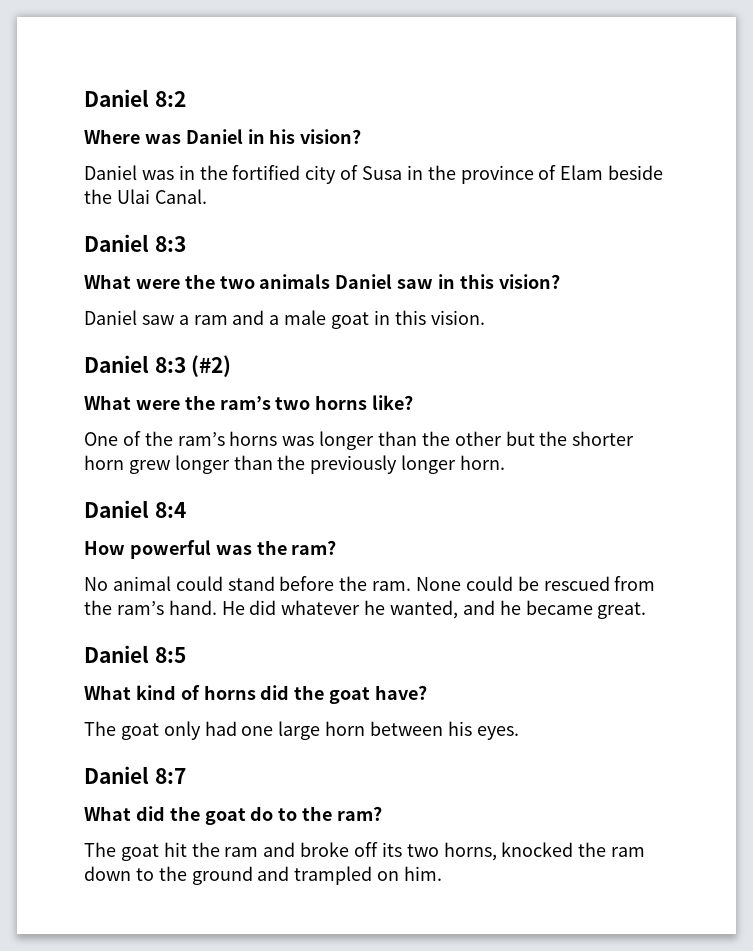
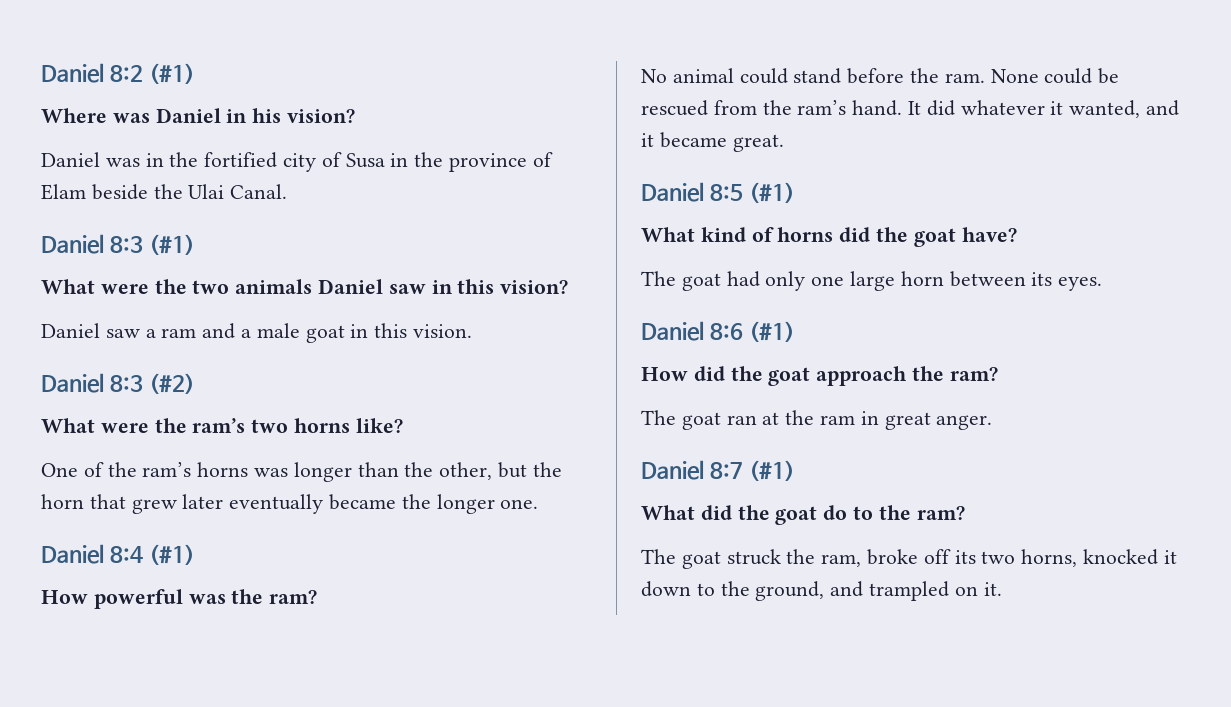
(186, 99) none -> [148,63,195,84] (#1)
(186, 244) none -> [148,234,195,255] (#1)
[454,431,502,446] other -> [439,462,493,480] other,
[572,431,635,446] [84,455,506,474] shorter horn grew longer than the previously longer horn. -> [41,494,539,514] horn that grew later eventually became the longer one.
(186, 510) none -> [148,544,195,565] (#1)
[221,601,245,615] He -> [908,101,922,115] It
[364,600,386,615] he -> [1050,101,1064,115] it
[499,600,521,615] he -> [641,133,654,147] it
(186, 655) none -> [748,182,795,203] (#1)
[163,721,237,740] only had -> [726,271,806,291] had only
[447,721,472,736] his -> [1031,272,1053,286] its
(519, 733) none -> [641,321,795,342] [641,366,998,386] [641,410,993,430] // Daniel 8:6 (#1) // How did the goat approach the ram? // The goat ran at the ram in great anger.
(186, 776) none -> [748,460,795,481] (#1)
[163,842,296,857] hit the ram and -> [726,549,862,567] struck the ram,
[578,842,646,857] the ram -> [1163,550,1177,564] it
[191,866,253,885] ground -> [755,581,825,601] ground,
[404,866,443,881] him. -> [983,582,1002,596] it.

